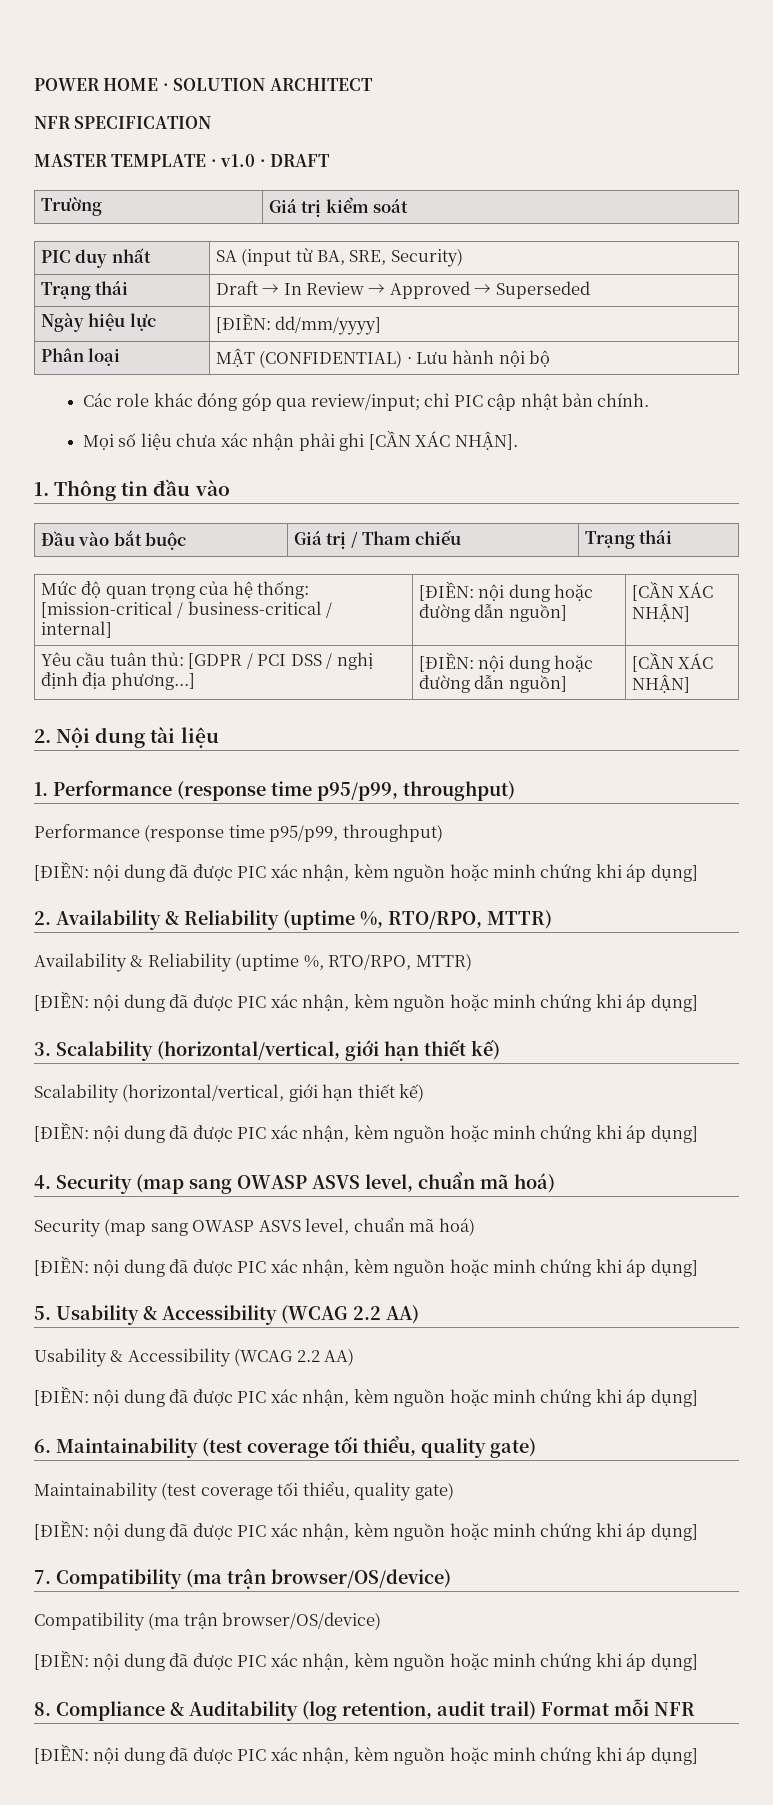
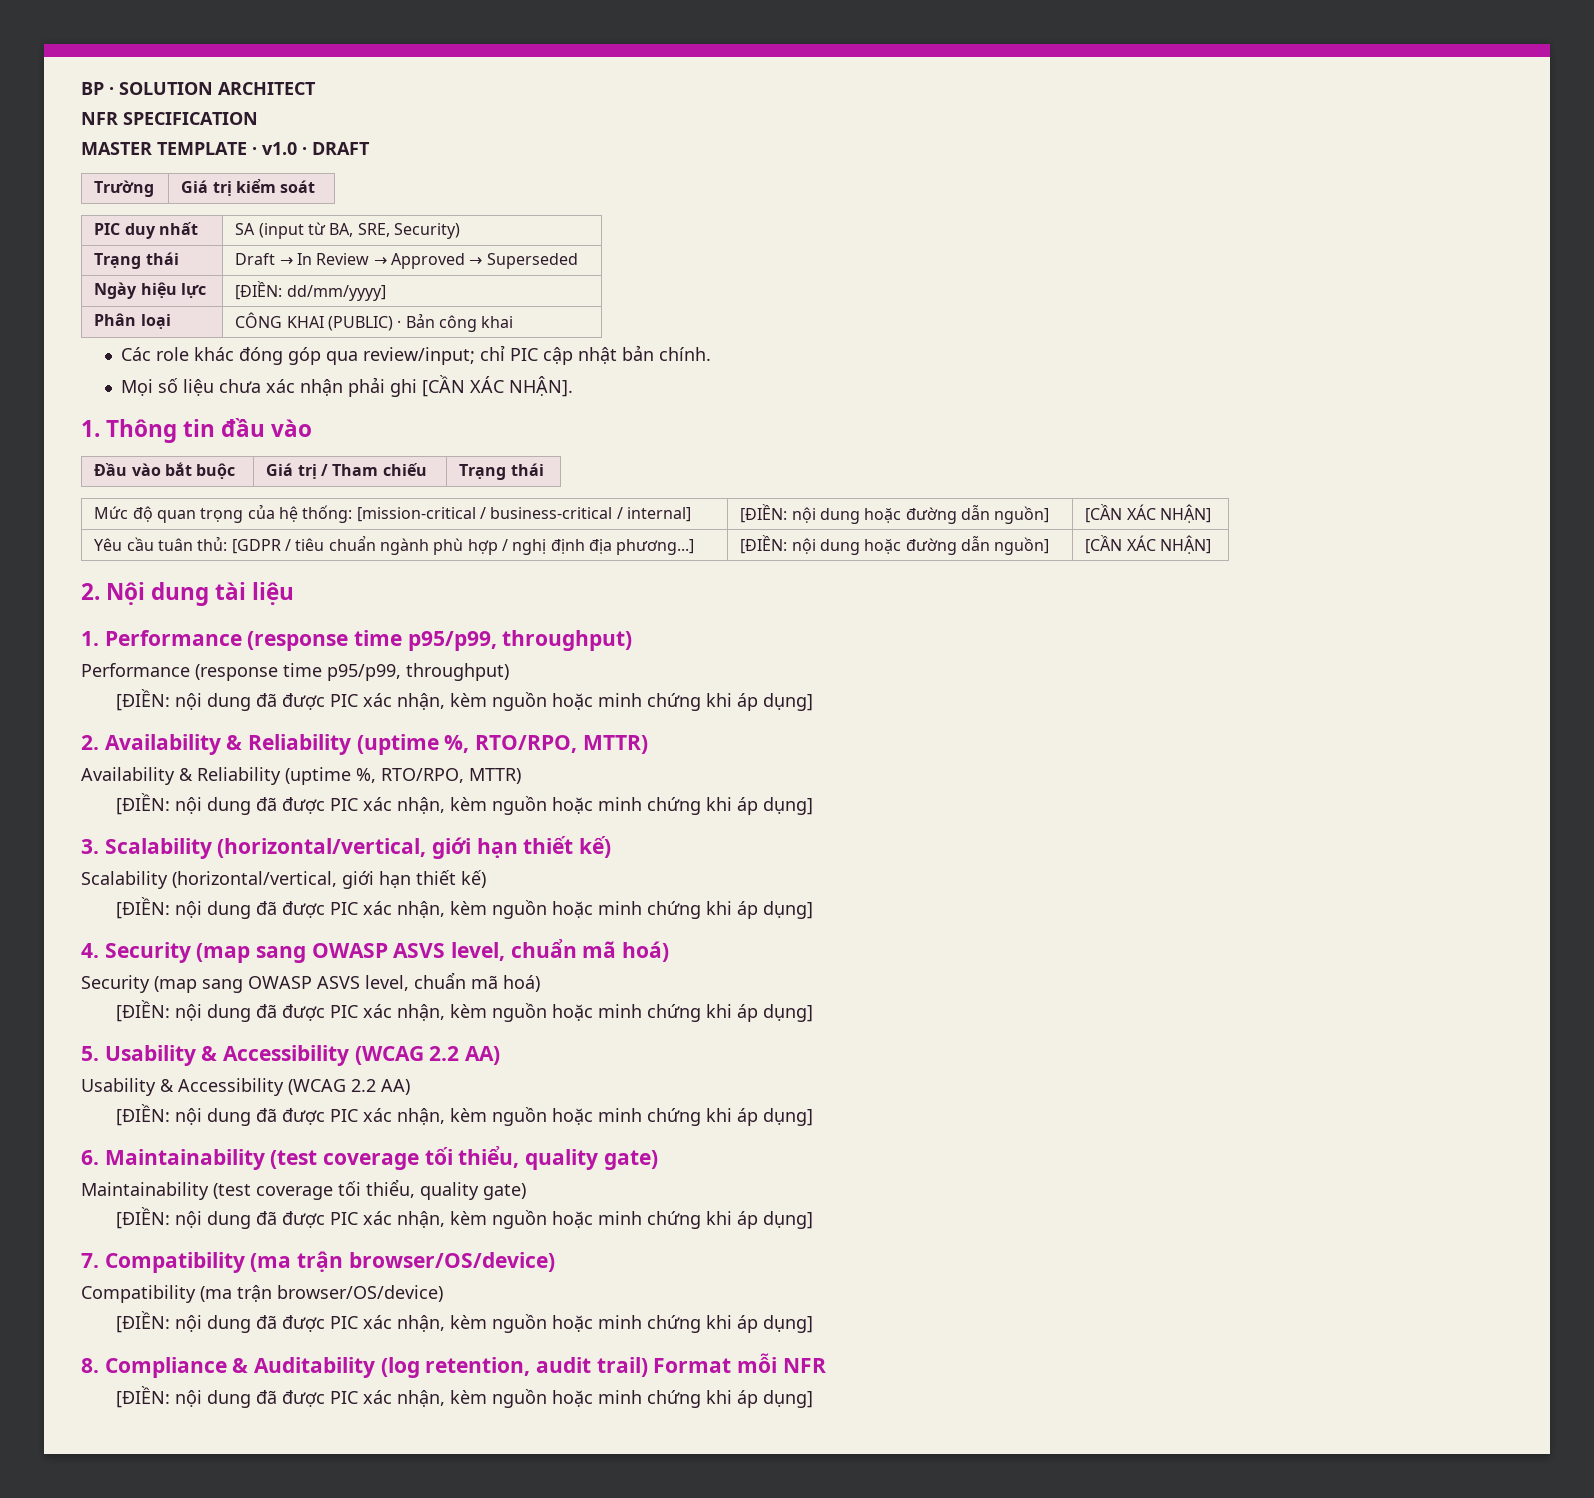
[34,78,159,91] POWER HOME -> [81,82,104,95] BP
[215,348,551,368] MẬT (CONFIDENTIAL) · Lưu hành nội bộ -> [235,312,514,332] CÔNG KHAI (PUBLIC) · Bản công khai
[257,654,322,666] PCI DSS -> [295,535,498,555] tiêu chuẩn ngành phù hợp

